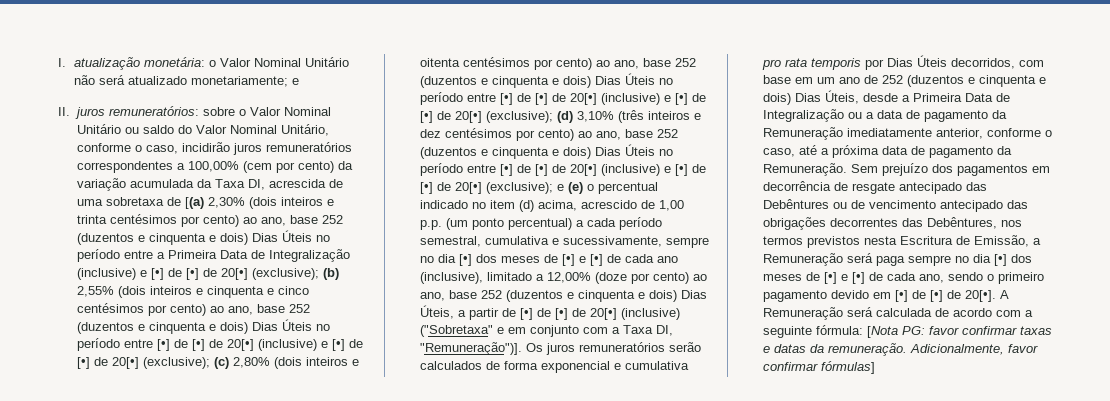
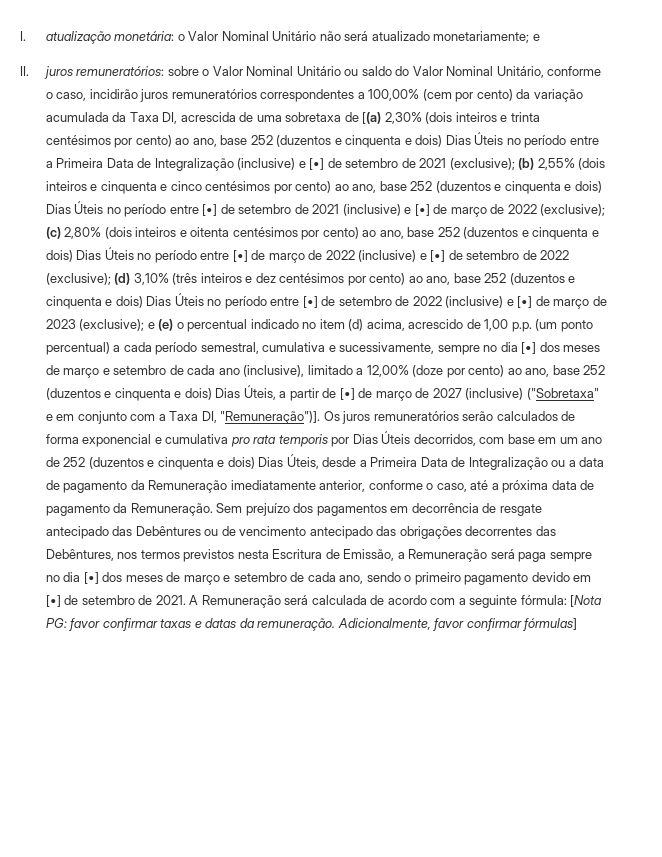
[185,268,248,280] [•] de 20[•] -> [345,158,447,168] setembro de 2021
[191,339,363,351] [76,357,139,369] [•] de 20[•] (inclusive) e [•] de [•] de 20[•] -> [238,204,537,217] setembro de 2021 (inclusive) e [•] de março de 2022
[534,93,706,105] [419,111,482,123] [•] de 20[•] (inclusive) e [•] de [•] de 20[•] -> [268,250,570,263] março de 2022 (inclusive) e [•] de setembro de 2022
[534,164,706,176] [419,182,482,194] [•] de 20[•] (inclusive) e [•] de [•] de 20[•] -> [338,296,607,309] [45,319,76,329] setembro de 2022 (inclusive) e [•] de março de 2023
[561,254,603,266] [•] e [•] -> [63,365,167,378] março e setembro
[554,308,617,320] [•] de 20[•] -> [375,388,462,401] março de 2027
[823,272,865,284] [•] e [•] -> [183,572,287,585] março e setembro
[929,290,996,302] [•] de 20[•]. -> [81,595,186,605] setembro de 2021.

